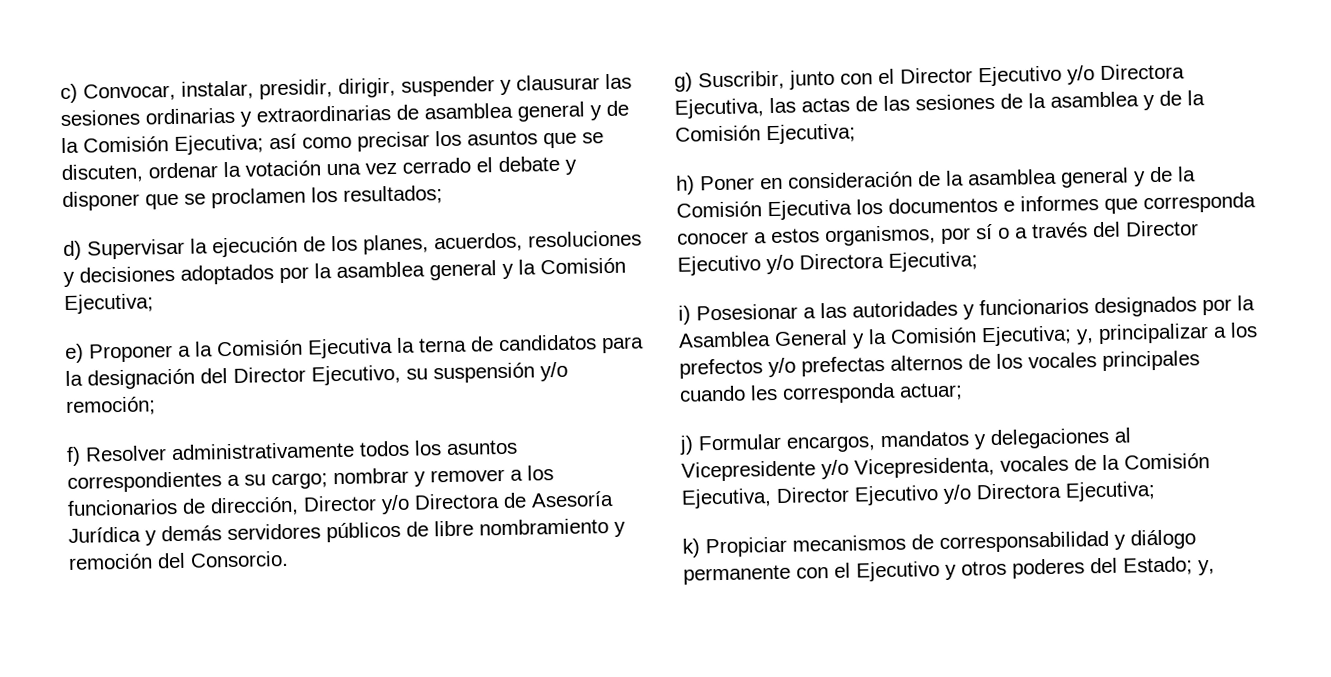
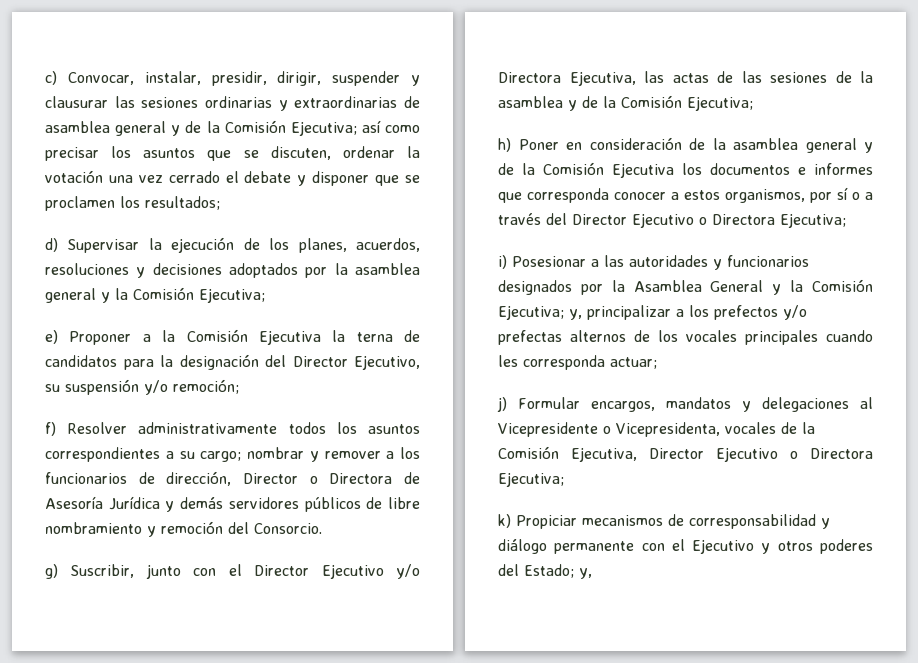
[381,494,410,515] y/o -> [309,476,318,484] o
[766,254,794,275] y/o -> [699,217,707,225] o
[821,459,849,480] y/o -> [603,426,611,434] o
[943,484,972,504] y/o -> [790,451,798,459] o

